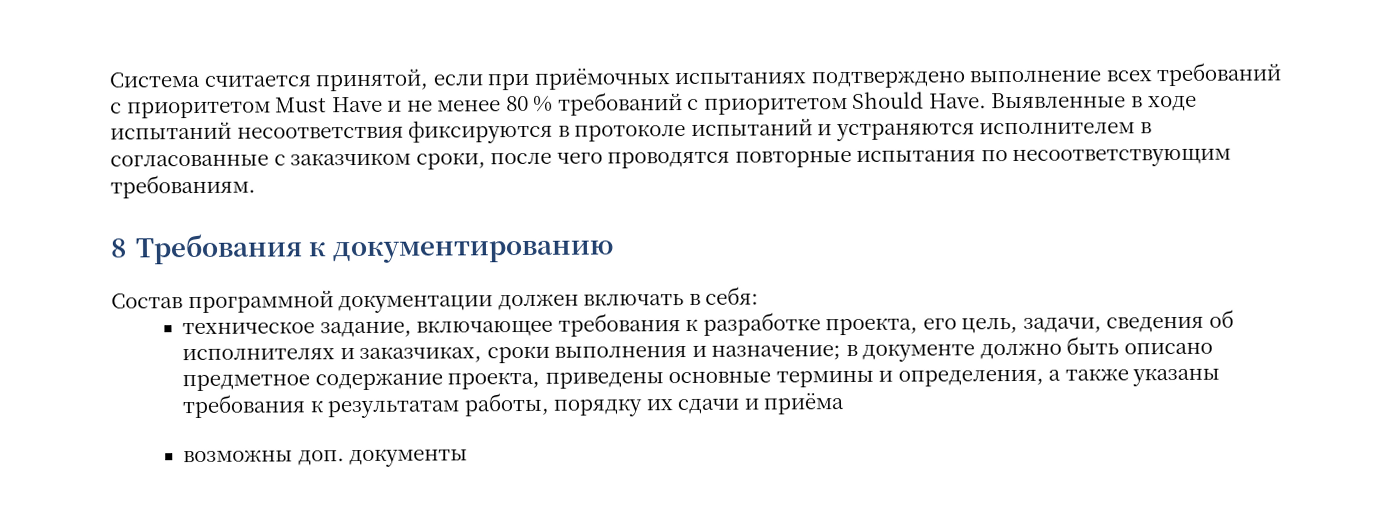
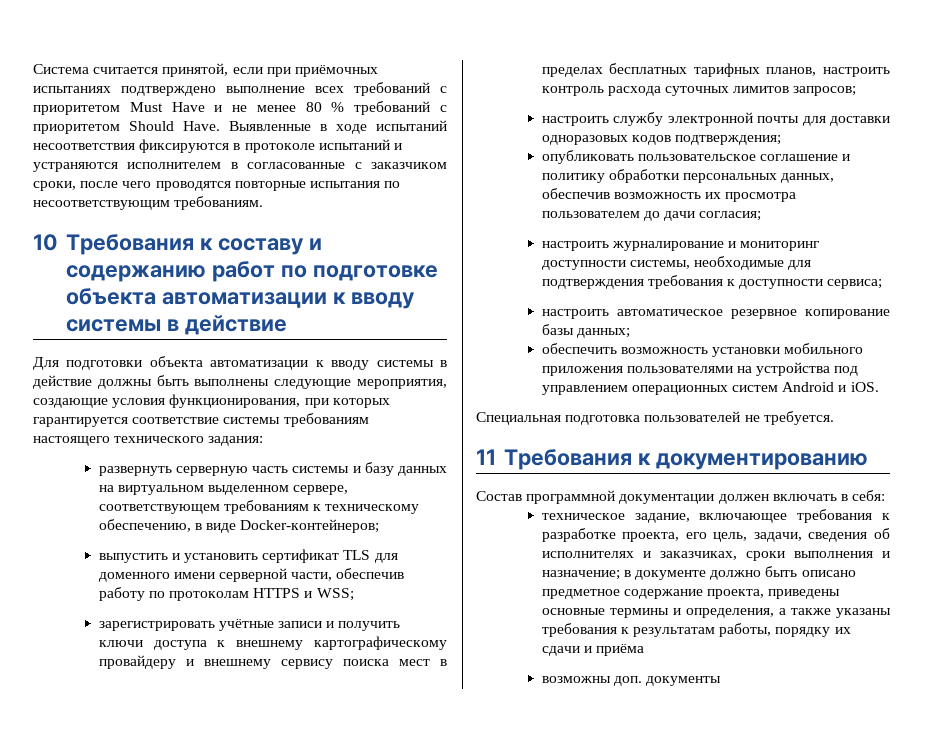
[110,238,127,258] 8 -> [33,234,322,255] [65,261,438,282] [65,288,415,309] [65,315,287,335] [33,356,448,370] [33,375,448,389] [33,394,390,408] [33,413,369,427] [33,436,264,446] [98,462,447,476] [98,485,349,495] [98,500,420,514] [98,519,380,533] [98,549,398,563] [98,568,405,582] [98,587,354,601] [98,619,401,631] [98,636,448,650] [98,655,447,669] [541,63,890,77] [541,86,857,96] [541,112,890,126] [541,135,782,145] [541,150,851,164] [541,169,835,183] [541,188,797,202] [541,211,762,221] [541,241,820,251] [541,256,812,270] [541,275,883,289] [541,309,890,319] [541,324,630,338] [541,343,864,357] [541,362,859,376] [541,382,879,395] [476,411,834,425] [476,449,496,465] 10 Требования к составу и содержанию работ по подготовке объекта автоматизации к вводу системы в действие // Для подготовки объекта автоматизации к вводу системы в действие должны быть выполнены следующие мероприятия, создающие условия функционирования, при которых гарантируется соответствие системы требованиям настоящего технического задания: // развернуть серверную часть системы и базу данных на виртуальном выделенном сервере, соответствующем требованиям к техническому обеспечению, в виде Docker-контейнеров; // выпустить и установить сертификат TLS для доменного имени серверной части, обеспечив работу по протоколам HTTPS и WSS; // зарегистрировать учётные записи и получить ключи доступа к внешнему картографическому провайдеру и внешнему сервису поиска мест в пределах бесплатных тарифных планов, настроить контроль расхода суточных лимитов запросов; // настроить службу электронной почты для доставки одноразовых кодов подтверждения; // опубликовать пользовательское соглашение и политику обработки персональных данных, обеспечив возможность их просмотра пользователем до дачи согласия; // настроить журналирование и мониторинг доступности системы, необходимые для подтверждения требования к доступности сервиса; // настроить автоматическое резервное копирование базы данных; // обеспечить возможность установки мобильного приложения пользователями на устройства под управлением операционных систем Android и iOS. // Специальная подготовка пользователей не требуется. // 11

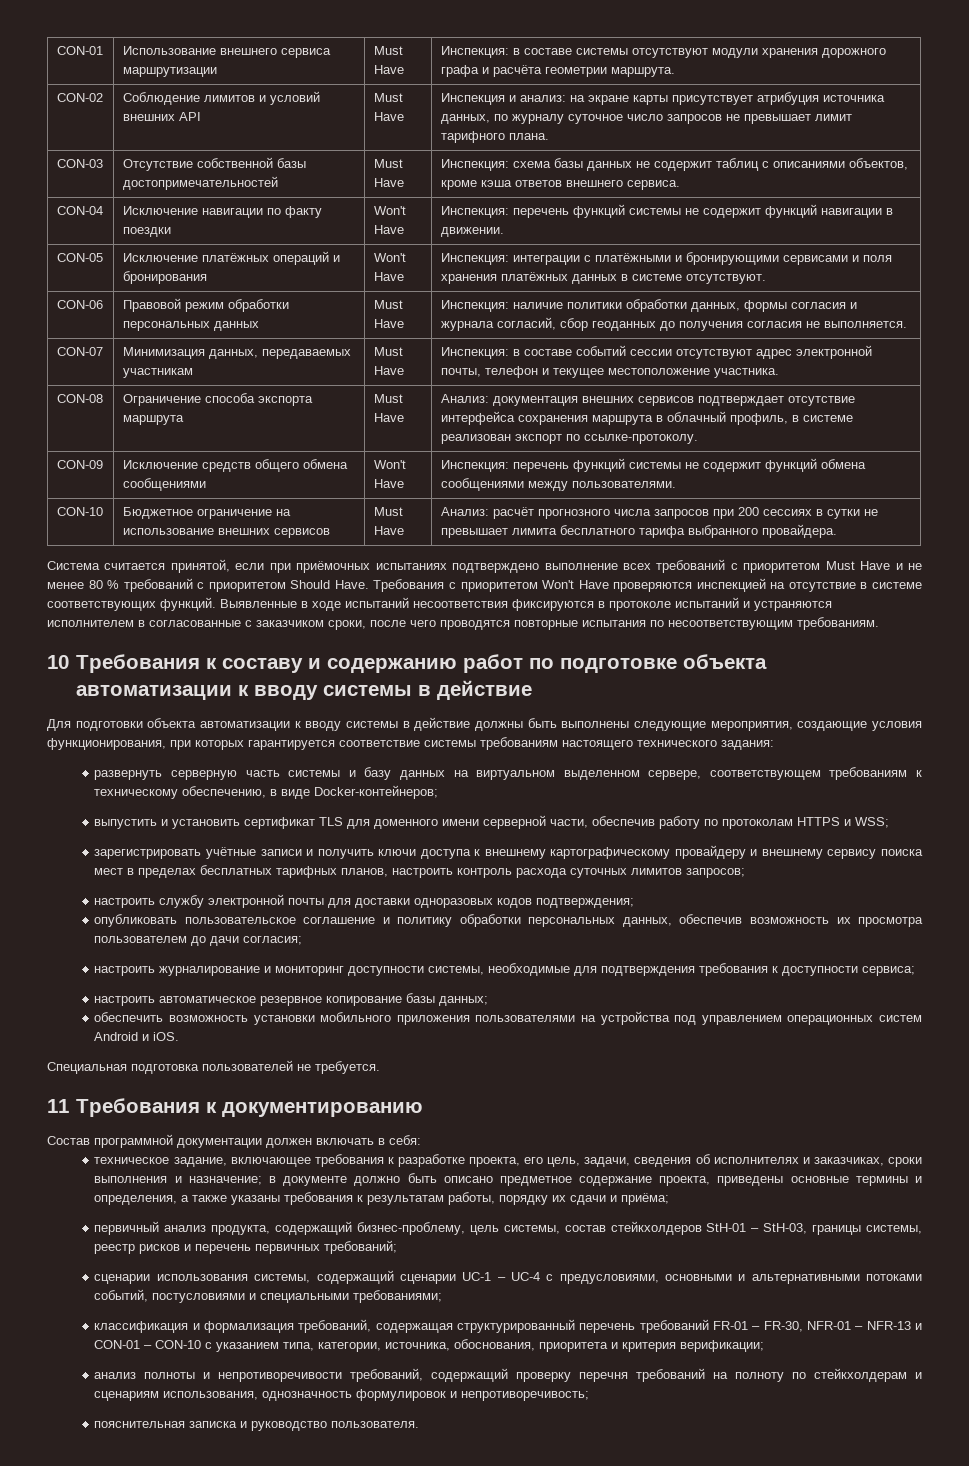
(33, 69) none -> [56,46,103,55] [122,46,331,58] [122,67,217,77] [373,46,403,55] [373,65,404,74] [440,46,886,58] [440,65,675,77] [56,93,103,102] [122,91,320,105] [122,112,201,121] [373,93,403,102] [373,112,404,121] [440,92,885,105] [440,114,852,124] [440,131,549,143] [56,159,103,168] [122,157,306,171] [122,176,278,190] [373,159,403,168] [373,178,404,187] [440,158,908,171] [440,180,680,190] [56,206,103,215] [122,206,322,218] [122,227,171,237] [373,206,406,215] [373,225,404,234] [440,204,893,218] [440,227,504,237] [56,253,103,262] [122,251,340,265] [122,271,207,284] [373,253,406,262] [373,272,404,281] [440,252,892,265] [440,272,766,284] [56,300,103,309] [122,298,289,312] [122,321,259,331] [373,300,403,309] [373,319,404,328] [440,299,857,312] [440,317,907,331] [56,347,103,356] [122,347,351,359] [122,368,193,378] [373,347,403,356] [373,366,404,375] [440,345,872,359] [440,366,779,378] [56,394,103,403] [122,393,313,406] [122,415,184,425] [373,394,403,403] [373,413,404,422] [440,394,855,406] [440,411,853,425] [440,434,698,444] [56,460,103,469] [122,459,348,472] [122,478,206,491] [373,460,406,469] [373,479,404,488] [440,458,866,472] [440,478,676,491] [56,507,103,516] [122,507,291,519] [122,528,330,538] [373,507,403,516] [373,526,404,535] [440,507,878,519] [440,524,837,538] CON-01 | Использование внешнего сервиса маршрутизации | Must Have | Инспекция: в составе системы отсутствуют модули хранения дорожного графа и расчёта геометрии маршрута. // CON-02 | Соблюдение лимитов и условий внешних API | Must Have | Инспекция и анализ: на экране карты присутствует атрибуция источника данных, по журналу суточное число запросов не превышает лимит тарифного плана. // CON-03 | Отсутствие собственной базы достопримечательностей | Must Have | Инспекция: схема базы данных не содержит таблиц с описаниями объектов, кроме кэша ответов внешнего сервиса. // CON-04 | Исключение навигации по факту поездки | Won't Have | Инспекция: перечень функций системы не содержит функций навигации в движении. // CON-05 | Исключение платёжных операций и бронирования | Won't Have | Инспекция: интеграции с платёжными и бронирующими сервисами и поля хранения платёжных данных в системе отсутствуют. // CON-06 | Правовой режим обработки персональных данных | Must Have | Инспекция: наличие политики обработки данных, формы согласия и журнала согласий, сбор геоданных до получения согласия не выполняется. // CON-07 | Минимизация данных, передаваемых участникам | Must Have | Инспекция: в составе событий сессии отсутствуют адрес электронной почты, телефон и текущее местоположение участника. // CON-08 | Ограничение способа экспорта маршрута | Must Have | Анализ: документация внешних сервисов подтверждает отсутствие интерфейса сохранения маршрута в облачный профиль, в системе реализован экспорт по ссылке-протоколу. // CON-09 | Исключение средств общего обмена сообщениями | Won't Have | Инспекция: перечень функций системы не содержит функций обмена сообщениями между пользователями. // CON-10 | Бюджетное ограничение на использование внешних сервисов | Must Have | Анализ: расчёт прогнозного числа запросов при 200 сессиях в сутки не превышает лимита бесплатного тарифа выбранного провайдера. //
(220, 126) none -> [373,578,922,592] [47,597,216,611] Требования с приоритетом Won't Have проверяются инспекцией на отсутствие в системе соответствующих функций.
[596,644,645,656] [541,676,722,686] приёма // возможны доп. документы -> [621,1193,670,1205] [94,1221,922,1235] [94,1240,398,1254] [94,1270,922,1284] [94,1289,443,1303] [94,1319,922,1333] [94,1339,765,1352] [94,1368,922,1382] [94,1389,590,1401] [94,1421,420,1431] приёма; // первичный анализ продукта, содержащий бизнес-проблему, цель системы, состав стейкхолдеров StH-01 – StH-03, границы системы, реестр рисков и перечень первичных требований; // сценарии использования системы, содержащий сценарии UC-1 – UC-4 с предусловиями, основными и альтернативными потоками событий, постусловиями и специальными требованиями; // классификация и формализация требований, содержащая структурированный перечень требований FR-01 – FR-30, NFR-01 – NFR-13 и CON-01 – CON-10 с указанием типа, категории, источника, обоснования, приоритета и критерия верификации; // анализ полноты и непротиворечивости требований, содержащий проверку перечня требований на полноту по стейкхолдерам и сценариям использования, однозначность формулировок и непротиворечивость; // пояснительная записка и руководство пользователя.

